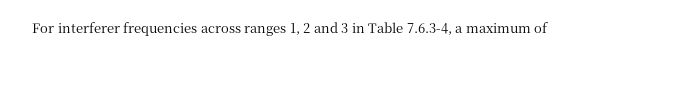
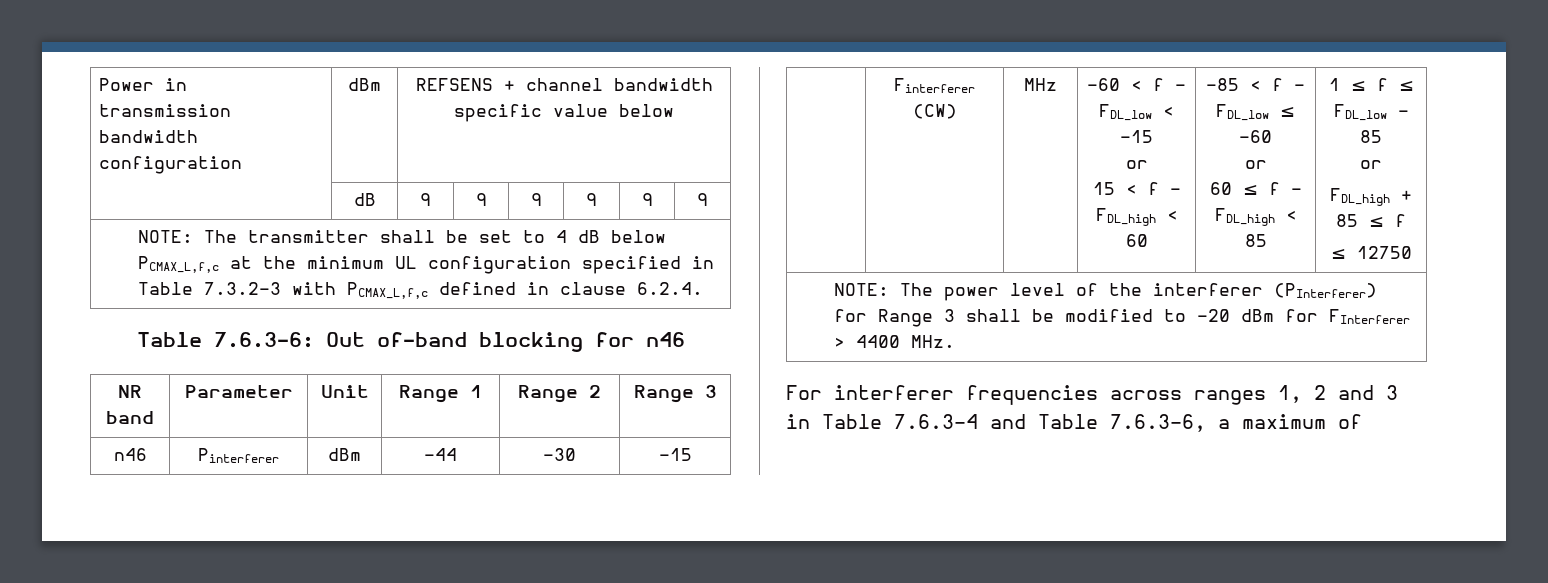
(32, 28) none -> [99,78,188,91] [99,104,232,117] [99,130,199,143] [99,156,243,174] [348,78,381,91] [415,78,713,91] [454,104,674,122] [353,193,376,206] [420,193,431,206] [475,193,487,206] [530,193,542,206] [586,193,597,206] [641,193,653,206] [697,193,708,206] [137,230,666,243] [137,256,714,274] [137,282,703,299] [136,332,685,352] [118,385,142,398] [106,411,154,424] [184,385,293,398] [320,385,369,398] [399,385,482,403] [518,385,601,403] [633,385,717,403] [113,448,147,461] [198,448,279,463] [328,448,361,461] [424,448,457,461] [543,448,576,461] [658,448,692,461] [894,78,975,93] [912,104,957,119] [1024,78,1057,91] [1087,78,1186,91] [1099,104,1174,121] [1120,130,1153,143] [1125,160,1148,169] [1092,182,1181,195] [1095,208,1178,226] [1125,234,1148,247] [1206,78,1305,91] [1216,104,1295,121] [1239,130,1272,143] [1244,160,1267,169] [1209,182,1302,195] [1214,208,1297,226] [1244,234,1267,247] [1328,78,1414,91] [1333,104,1409,121] [1360,130,1382,143] [1360,160,1382,169] [1330,188,1412,206] [1336,214,1406,227] [1330,246,1412,259] [833,283,1377,301] [833,309,1410,327] [833,335,955,348] Power in transmission bandwidth configuration | dBm | REFSENS + channel bandwidth specific value below // | dB | 9 | 9 | 9 | 9 | 9 | 9 // NOTE: The transmitter shall be set to 4 dB below PCMAX_L,f,c at the minimum UL configuration specified in Table 7.3.2-3 with PCMAX_L,f,c defined in clause 6.2.4. // Table 7.6.3-6: Out of-band blocking for n46 // NR band | Parameter | Unit | Range 1 | Range 2 | Range 3 // n46 | Pinterferer | dBm | -44 | -30 | -15 // | Finterferer (CW) | MHz | -60 < f – FDL_low < -15 // or // 15 < f – FDL_high < 60 | -85 < f – FDL_low ≤ -60 // or // 60 ≤ f – FDL_high < 85 | 1 ≤ f ≤ FDL_low – 85 // or // FDL_high + 85 ≤ f // ≤ 12750 // NOTE: The power level of the interferer (PInterferer) for Range 3 shall be modified to -20 dBm for FInterferer > 4400 MHz. //
[406,23,452,35] 7.6.3-4, -> [894,414,1206,432] 7.6.3-4 and Table 7.6.3-6,

